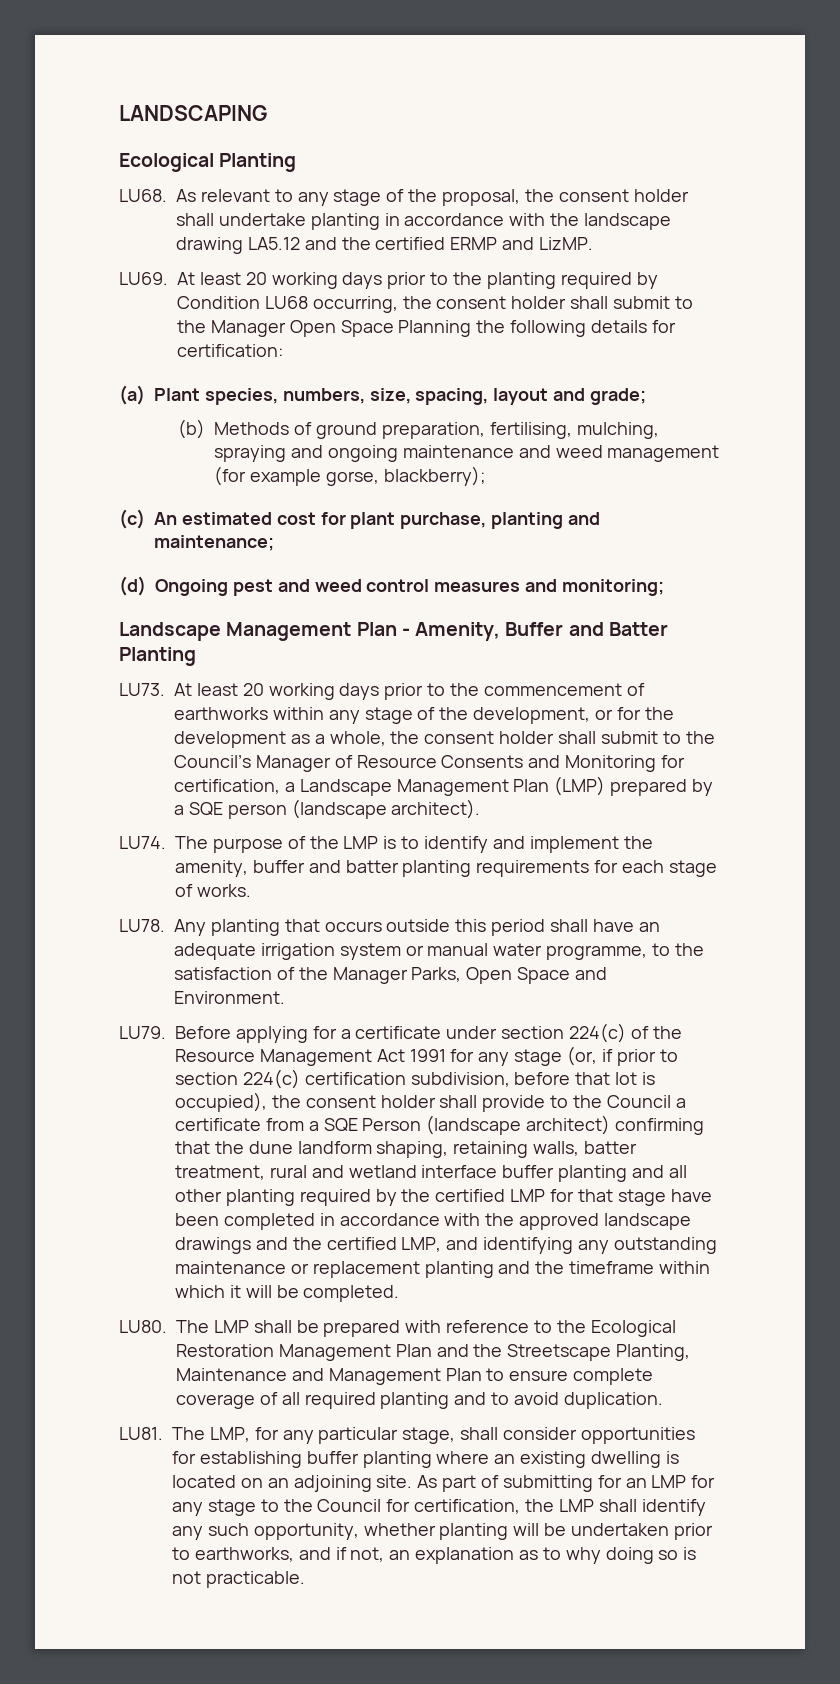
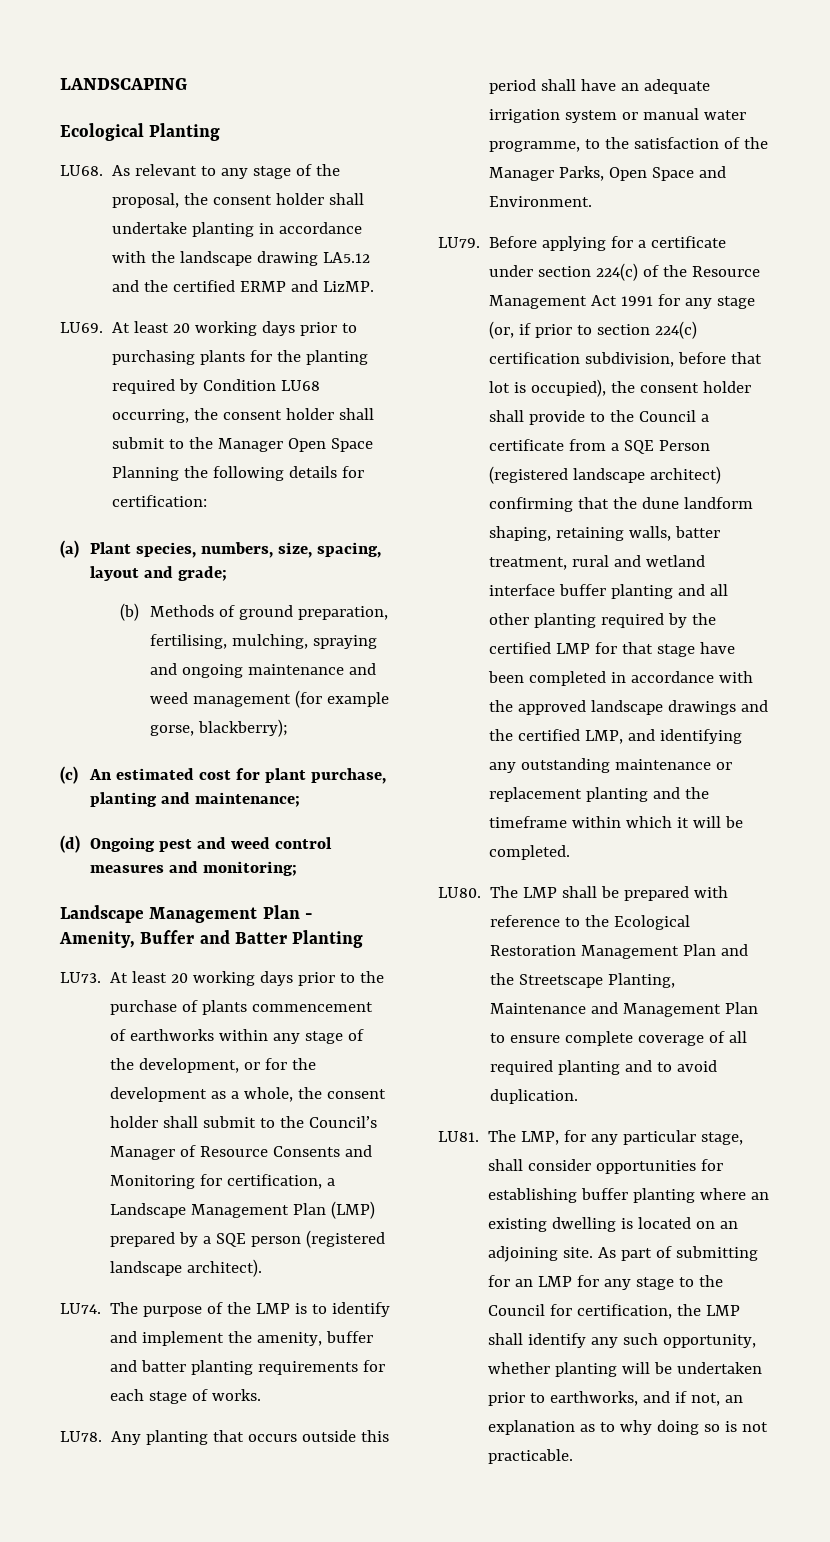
(449, 278) none -> [112,350,273,365] purchasing plants for
(480, 689) none -> [110,1000,248,1015] purchase of plants
[291,799,387,819] (landscape -> [306,1230,386,1248] [110,1261,183,1276] (registered landscape
[426,1115,522,1135] (landscape -> [489,466,646,484] (registered landscape

